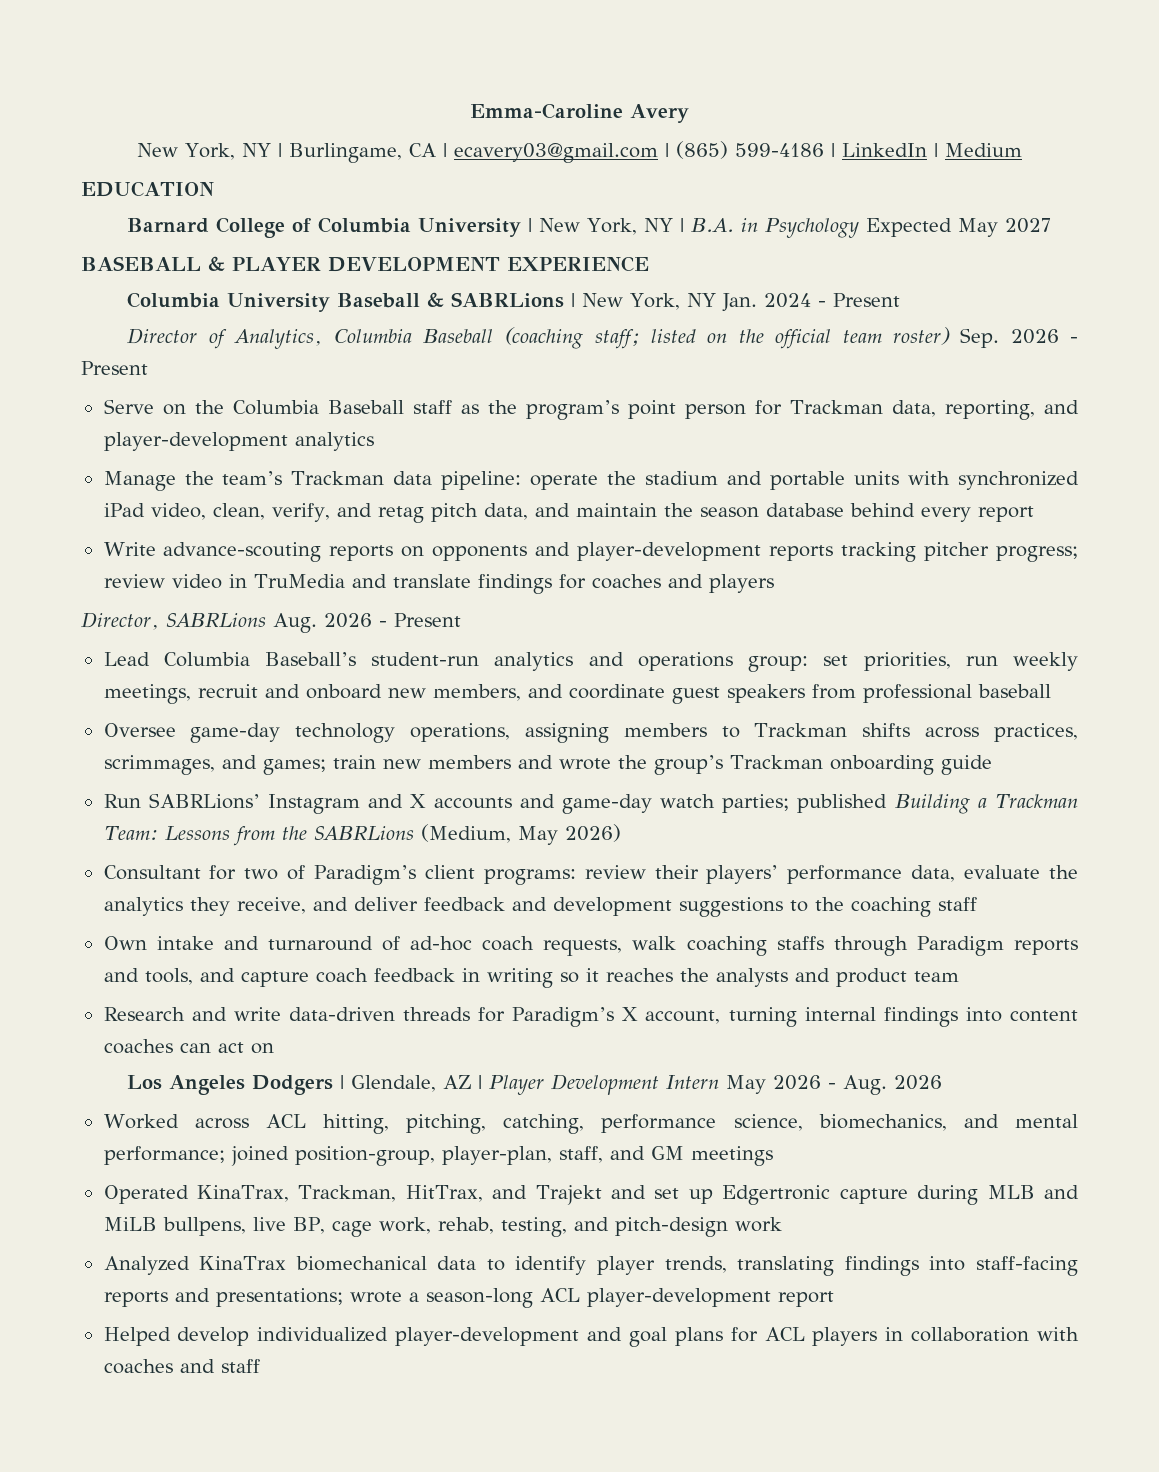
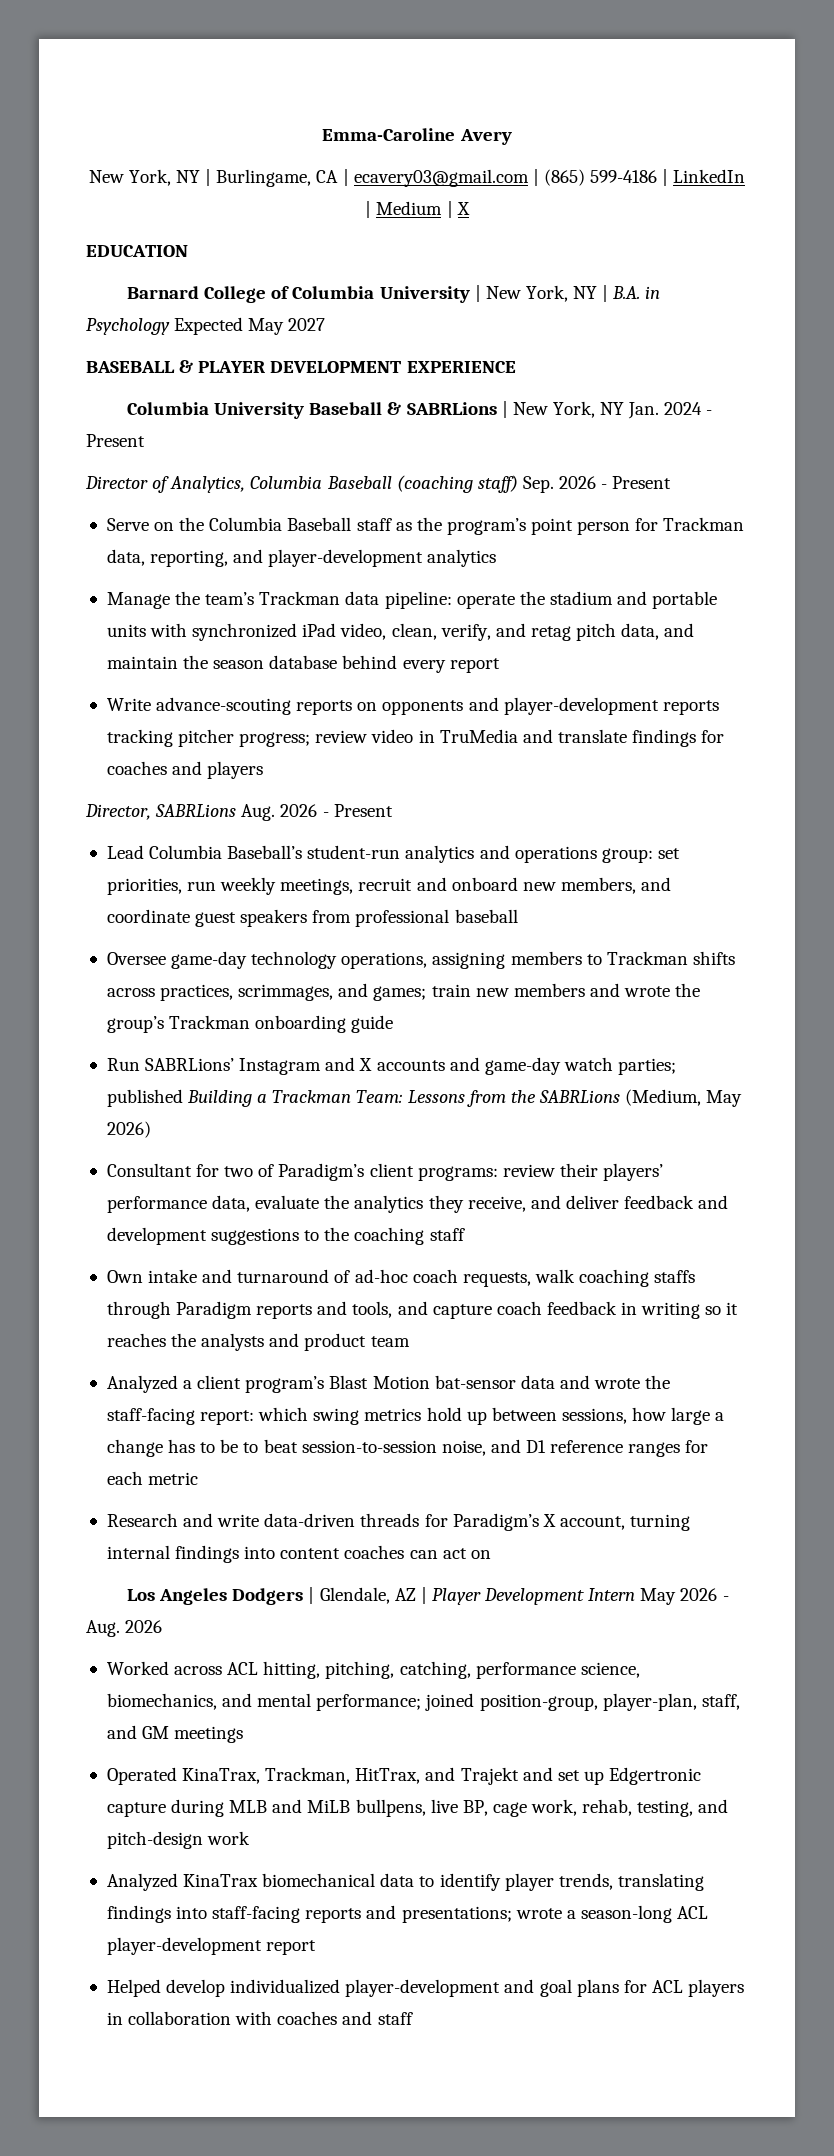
(1022, 150) none -> [446,201,470,218] | X
[594,327,950,349] staff; listed on the official team roster) -> [477,475,518,493] staff)
(959, 976) none -> [106,1375,671,1393] [106,1407,725,1425] [106,1439,709,1457] [106,1471,199,1485] // Analyzed a client program’s Blast Motion bat-sensor data and wrote the staff-facing report: which swing metrics hold up between sessions, how large a change has to be to beat session-to-session noise, and D1 reference ranges for each metric

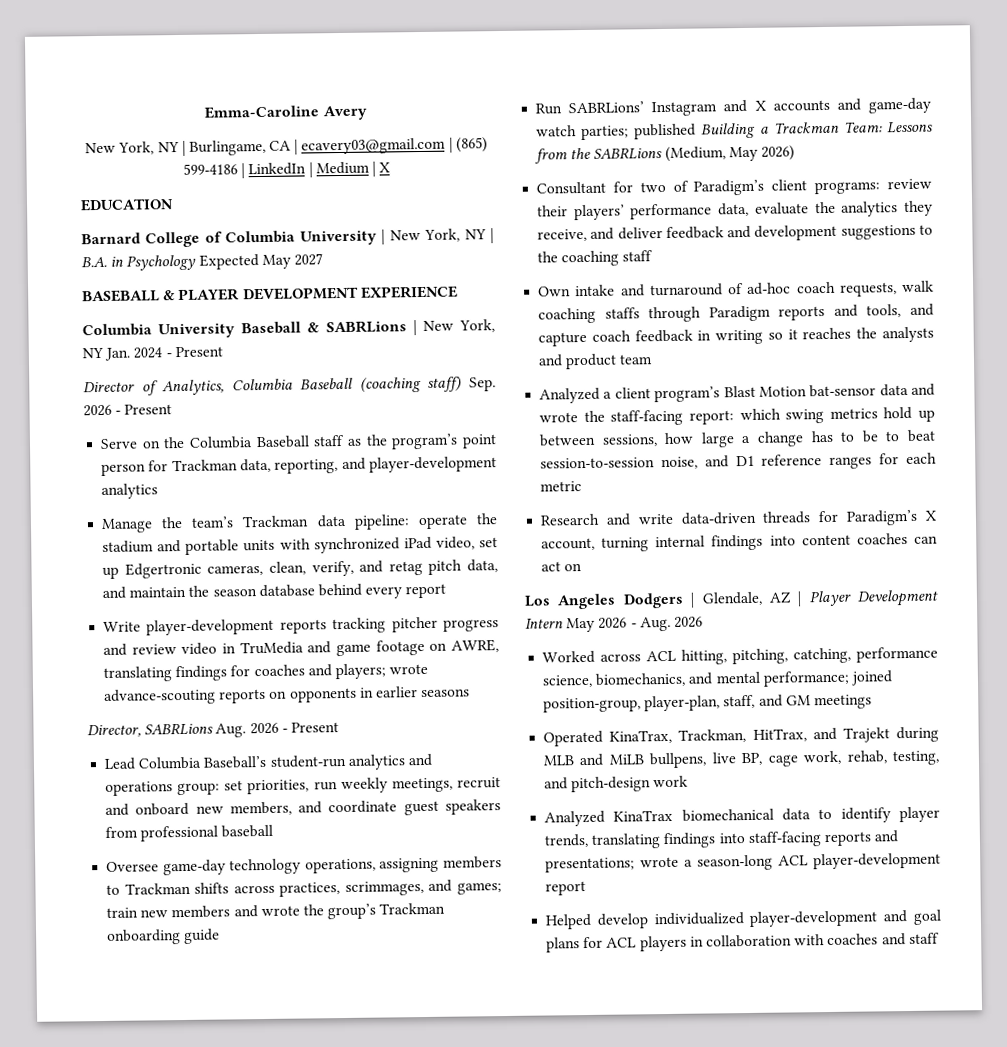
(387, 631) none -> [478,537,498,548] [102,562,264,579] set up Edgertronic cameras,
[156,697,499,715] advance-scouting reports on opponents and -> (142, 626) none
[239,732,311,747] progress; -> [442,619,499,632] [103,643,128,656] progress and
[557,729,725,747] [106,761,264,779] translate findings for coaches and players -> [336,639,499,657] [103,663,429,682] [104,686,471,705] game footage on AWRE, translating findings for coaches and players; wrote advance-scouting reports on opponents in earlier seasons
[522,1767,702,1785] [106,1802,166,1817] and set up Edgertronic capture -> (890, 735) none

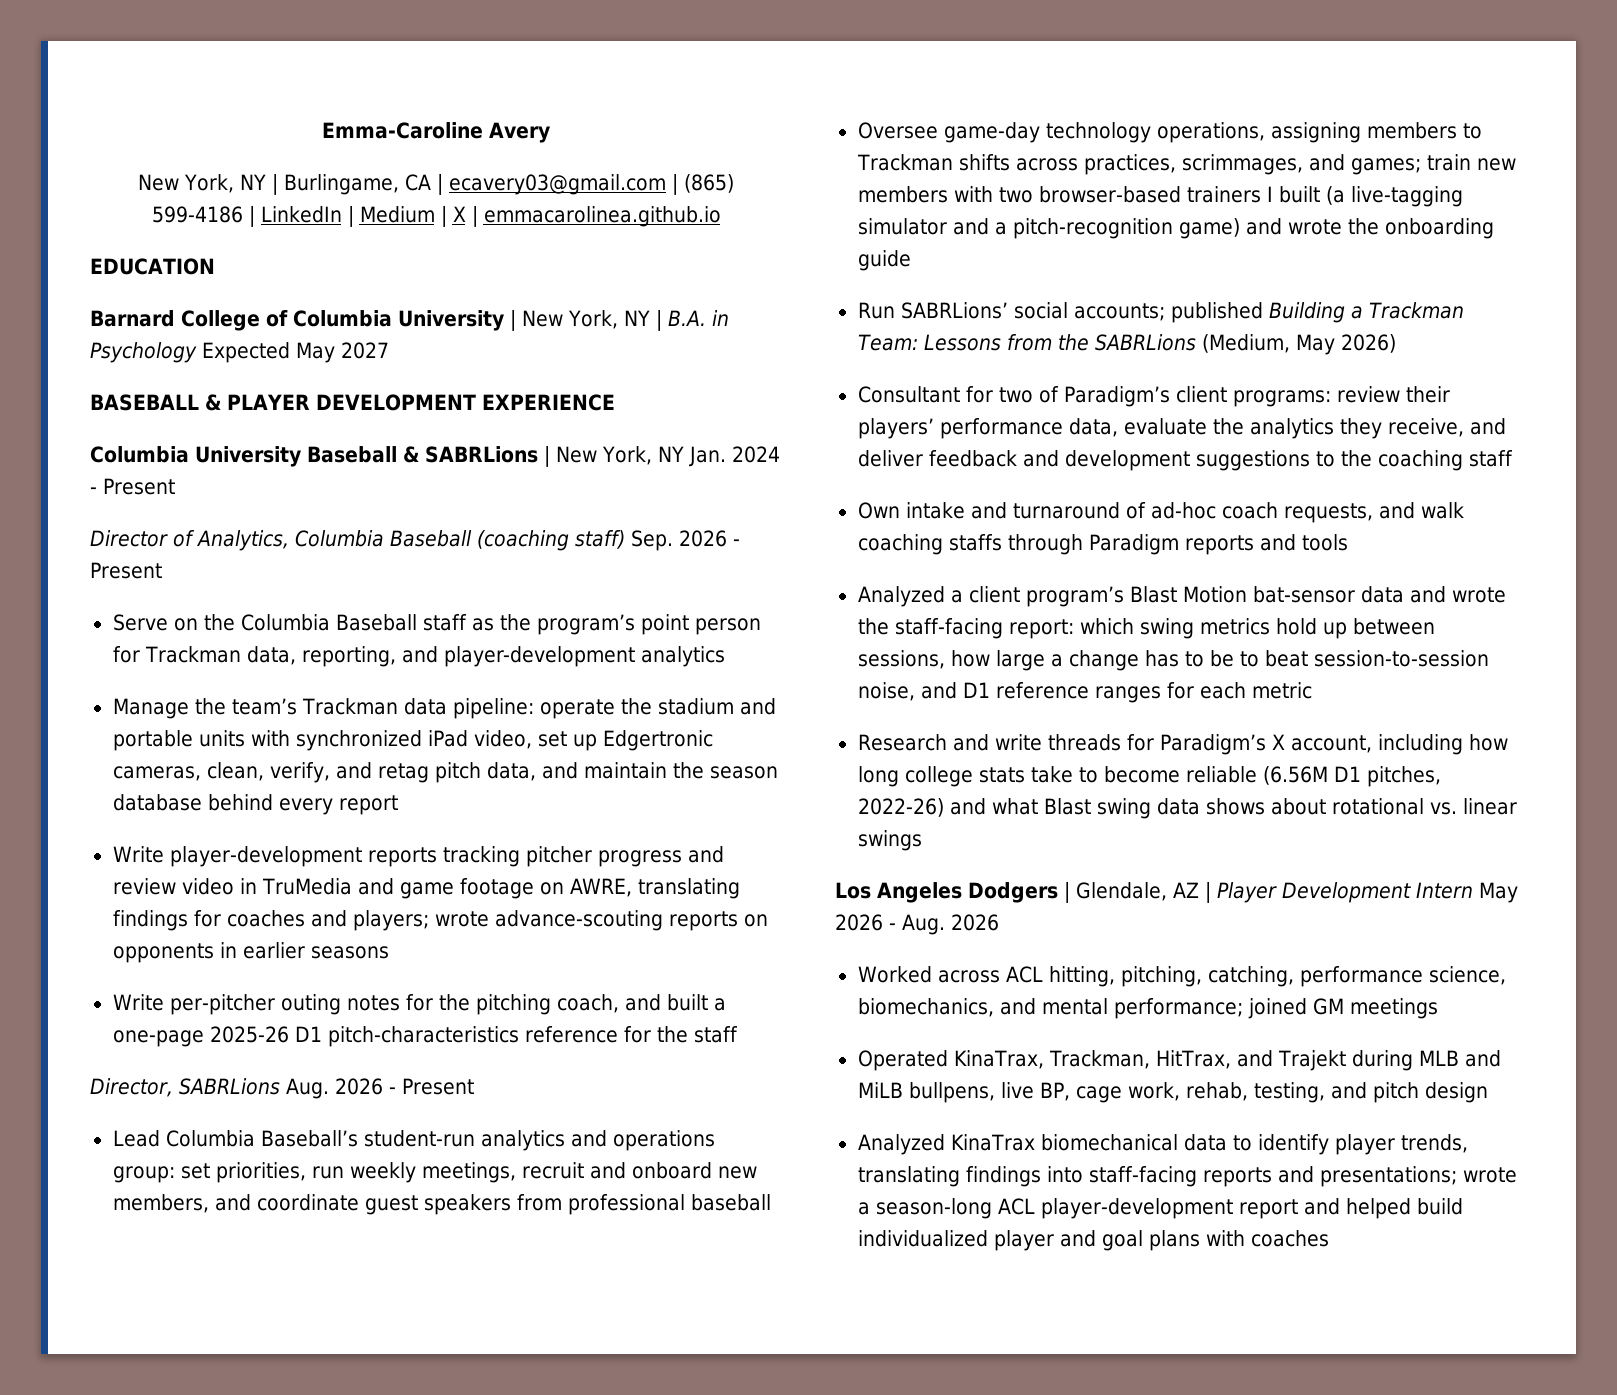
(391, 167) none -> [471,205,721,227] | emmacarolinea.github.io
(471, 693) none -> [112,994,726,1015] [112,1026,738,1047] // Write per-pitcher outing notes for the pitching coach, and built a one-page 2025-26 D1 pitch-characteristics reference for the staff
[233,902,446,920] and wrote the group’s Trackman -> [953,186,1463,207] [857,218,1379,239] with two browser-based trainers I built (a live-tagging simulator and a pitch-recognition game) and wrote the
[651,97,931,117] [536,125,630,141] Instagram and X accounts and game-day watch parties; -> [1013,302,1165,321] social accounts;
(897, 289) none -> [1378,502,1415,519] and
[866,303,934,318] [538,326,934,347] [538,353,654,370] tools, and capture coach feedback in writing so it reaches the analysts and product team -> [1301,534,1348,551] tools
[680,511,757,525] data-driven -> (1042, 742) none
[601,532,938,552] [541,561,583,572] turning internal findings into content coaches can act on -> [1377,734,1508,755] [857,766,1441,787] [857,798,1517,819] [857,830,922,851] including how long college stats take to become reliable (6.56M D1 pitches, 2022-26) and what Blast swing data shows about rotational vs. linear swings
[543,694,783,713] position-group, player-plan, staff, and -> (1307, 1008) none
[571,775,689,793] pitch-design work -> [1372,1082,1488,1103] pitch design
[545,909,942,930] [546,932,940,953] // Helped develop individualized player-development and goal plans for ACL players in collaboration with coaches and staff -> [1303,1198,1463,1219] [857,1230,1329,1251] and helped build individualized player and goal plans with coaches

